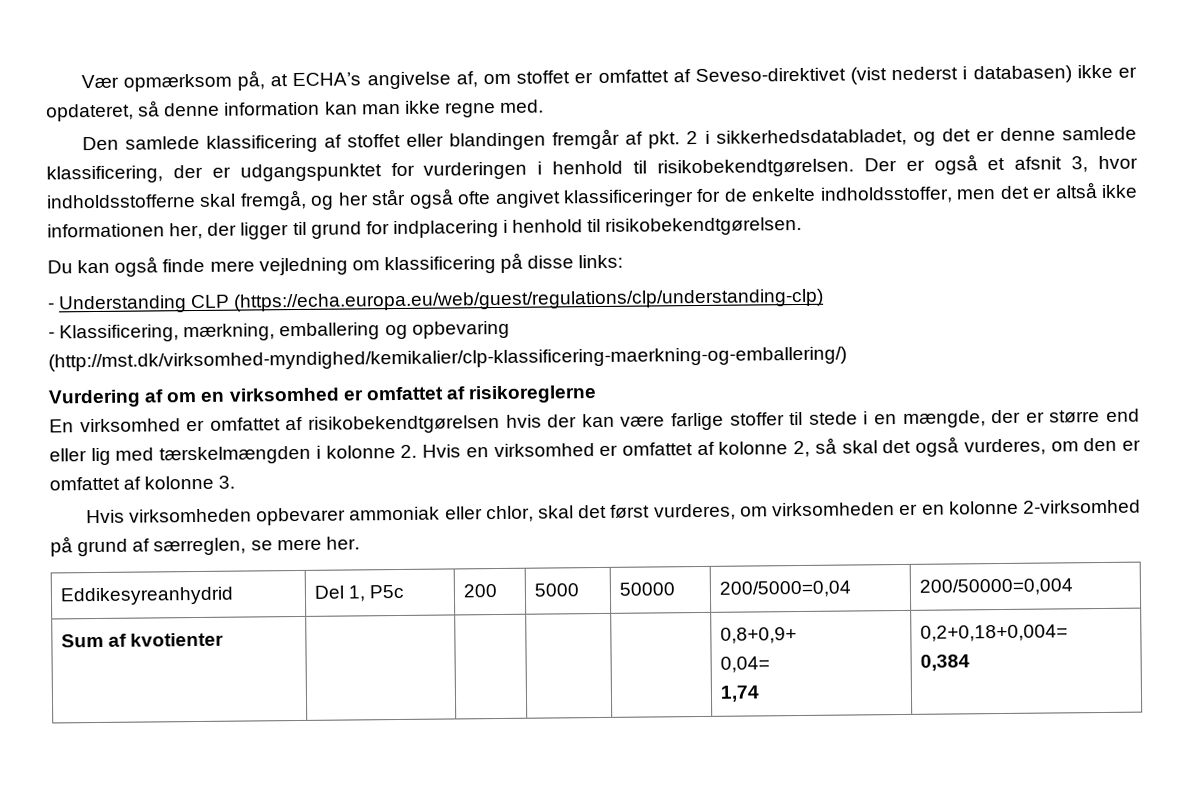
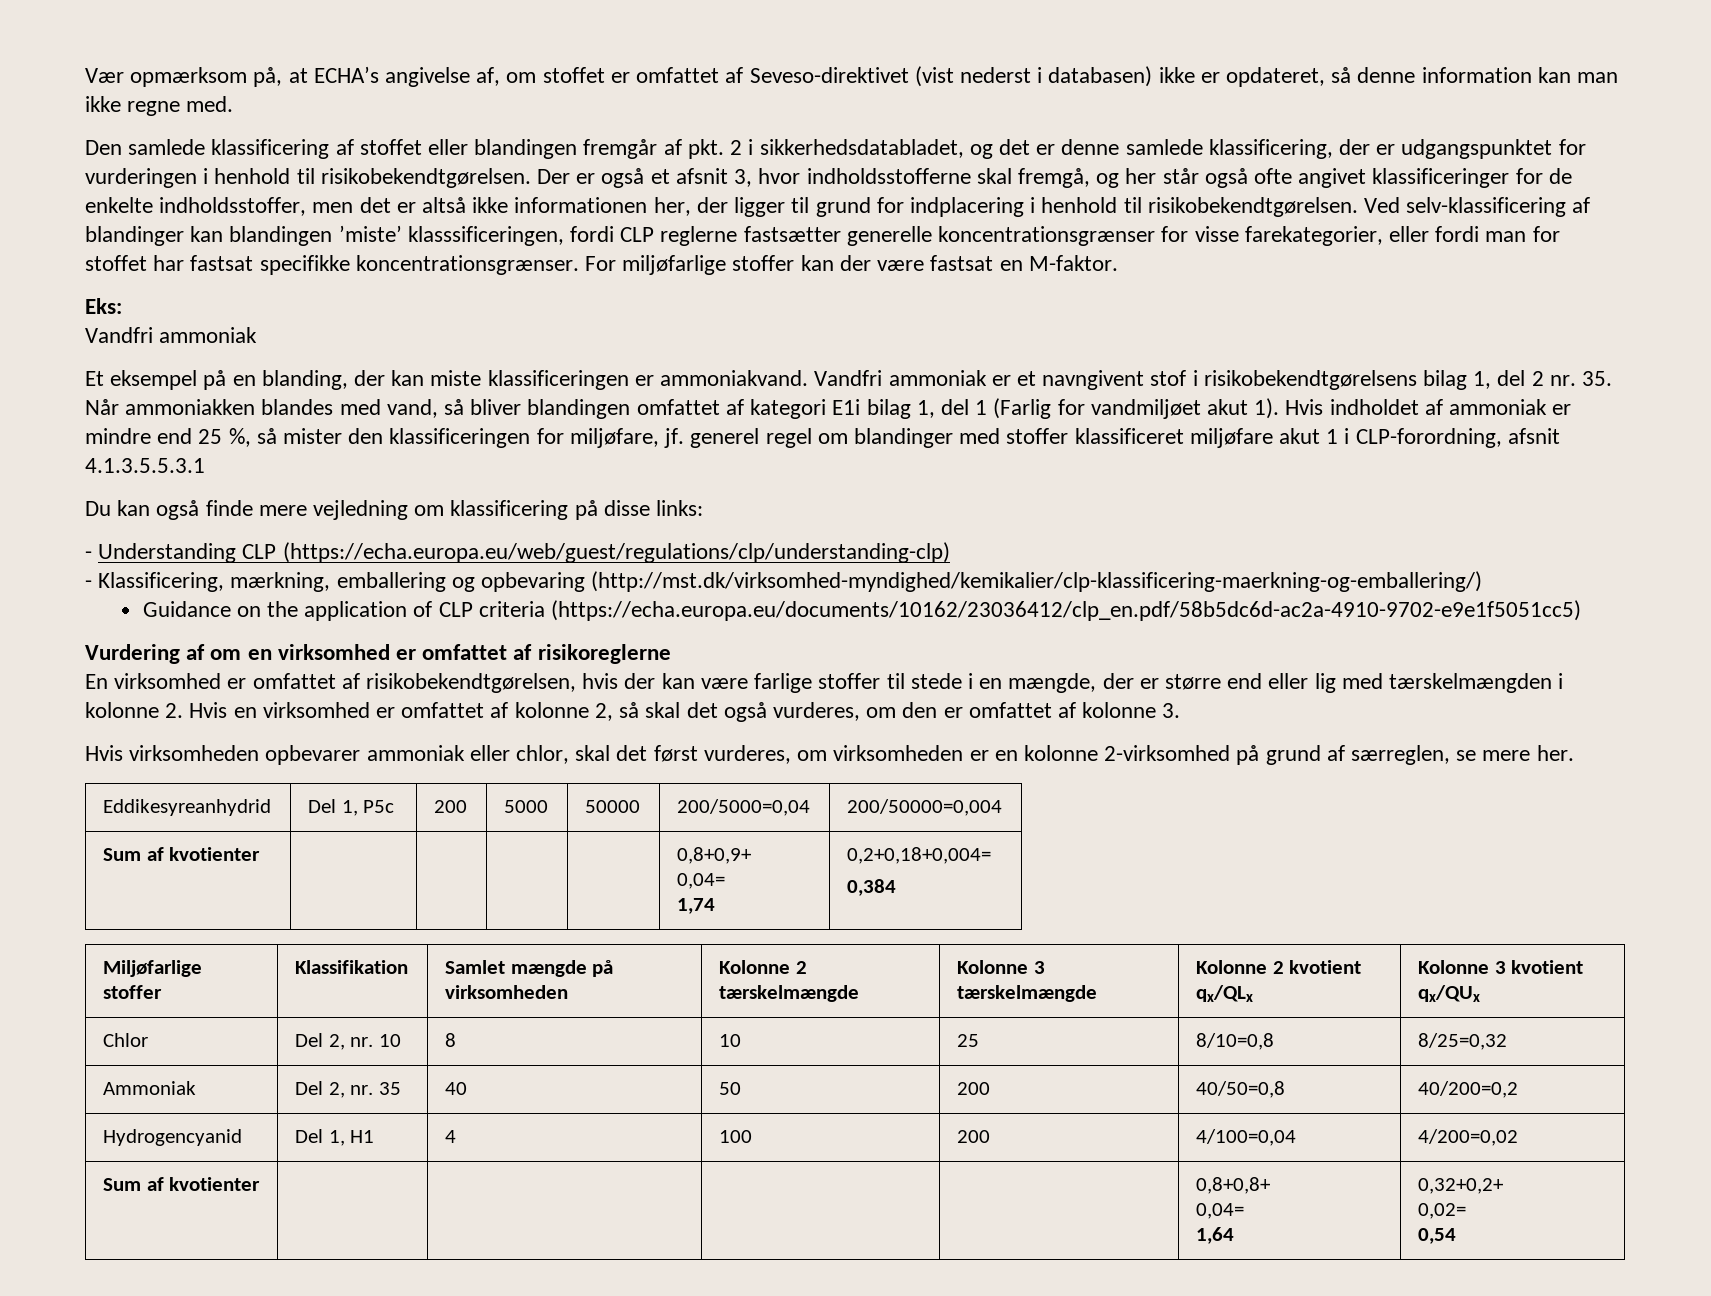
(803, 226) none -> [1363,197,1591,217] [85,225,1560,246] [85,255,1118,275] [85,298,122,314] [85,327,258,343] [85,370,1613,390] [85,398,1572,419] [85,428,1560,448] [85,458,205,473] Ved selv-klassificering af blandinger kan blandingen ’miste’ klasssificeringen, fordi CLP reglerne fastsætter generelle koncentrationsgrænser for visse farekategorier, eller fordi man for stoffet har fastsat specifikke koncentrationsgrænser. For miljøfarlige stoffer kan der være fastsat en M-faktor. // Eks: // Vandfri ammoniak // Et eksempel på en blanding, der kan miste klassificeringen er ammoniakvand. Vandfri ammoniak er et navngivent stof i risikobekendtgørelsens bilag 1, del 2 nr. 35. Når ammoniakken blandes med vand, så bliver blandingen omfattet af kategori E1i bilag 1, del 1 (Farlig for vandmiljøet akut 1). Hvis indholdet af ammoniak er mindre end 25 %, så mister den klassificeringen for miljøfare, jf. generel regel om blandinger med stoffer klassificeret miljøfare akut 1 i CLP-forordning, afsnit 4.1.3.5.5.3.1
(847, 359) none -> [142,600,1581,621] // Guidance on the application of CLP criteria (https://echa.europa.eu/documents/10162/23036412/clp_en.pdf/58b5dc6d-ac2a-4910-9702-e9e1f5051cc5)
[308,414,500,434] risikobekendtgørelsen -> [366,673,577,693] risikobekendtgørelsen,
(970, 662) none -> [103,960,203,977] [103,985,163,999] [295,960,409,974] [445,960,614,977] [445,985,569,999] [719,960,807,974] [719,985,860,1002] [957,960,1045,974] [957,985,1098,1002] [1196,960,1362,974] [1196,985,1254,1002] [1418,960,1584,974] [1418,985,1481,1002] [103,1033,149,1047] [295,1033,401,1050] [445,1033,457,1047] [719,1034,742,1047] [957,1034,980,1047] [1196,1033,1275,1050] [1418,1033,1508,1050] [103,1081,197,1095] [295,1081,401,1098] [445,1082,468,1095] [719,1082,742,1095] [957,1082,991,1095] [1196,1081,1286,1098] [1418,1081,1519,1098] [103,1129,243,1146] [295,1129,375,1146] [445,1130,457,1143] [719,1130,753,1143] [957,1130,991,1143] [1196,1129,1297,1146] [1418,1129,1519,1146] [103,1177,261,1191] [1196,1177,1271,1194] [1196,1203,1245,1219] [1196,1227,1235,1244] [1418,1178,1504,1194] [1418,1203,1467,1219] [1418,1228,1457,1244] // Miljøfarlige stoffer | Klassifikation | Samlet mængde på virksomheden | Kolonne 2 tærskelmængde | Kolonne 3 tærskelmængde | Kolonne 2 kvotient qx/QLx | Kolonne 3 kvotient qx/QUx // Chlor | Del 2, nr. 10 | 8 | 10 | 25 | 8/10=0,8 | 8/25=0,32 // Ammoniak | Del 2, nr. 35 | 40 | 50 | 200 | 40/50=0,8 | 40/200=0,2 // Hydrogencyanid | Del 1, H1 | 4 | 100 | 200 | 4/100=0,04 | 4/200=0,02 // Sum af kvotienter | | | | | 0,8+0,8+ // 0,04= // 1,64 | 0,32+0,2+ // 0,02= // 0,54

